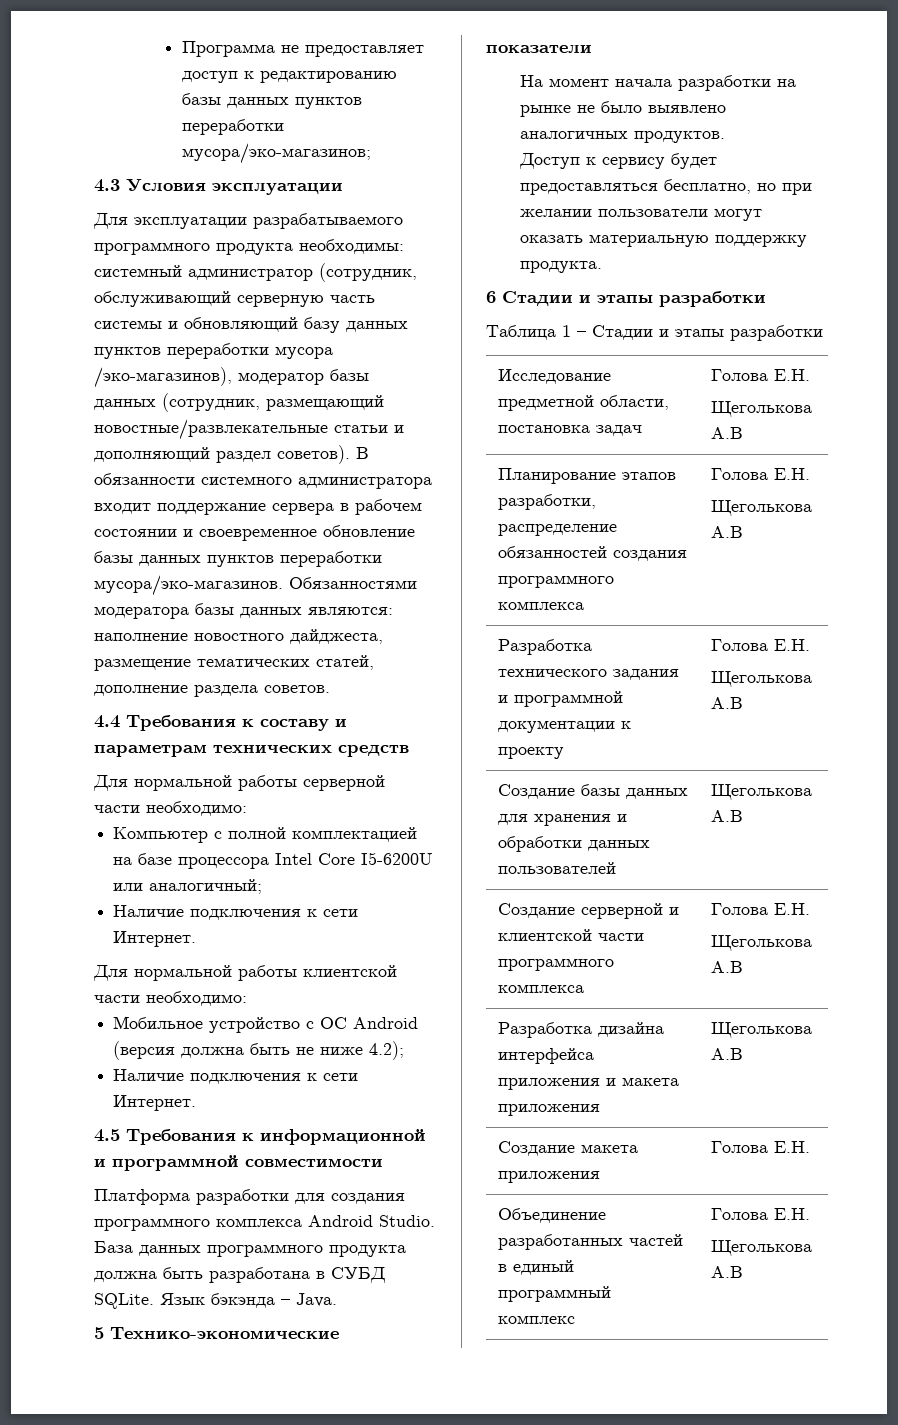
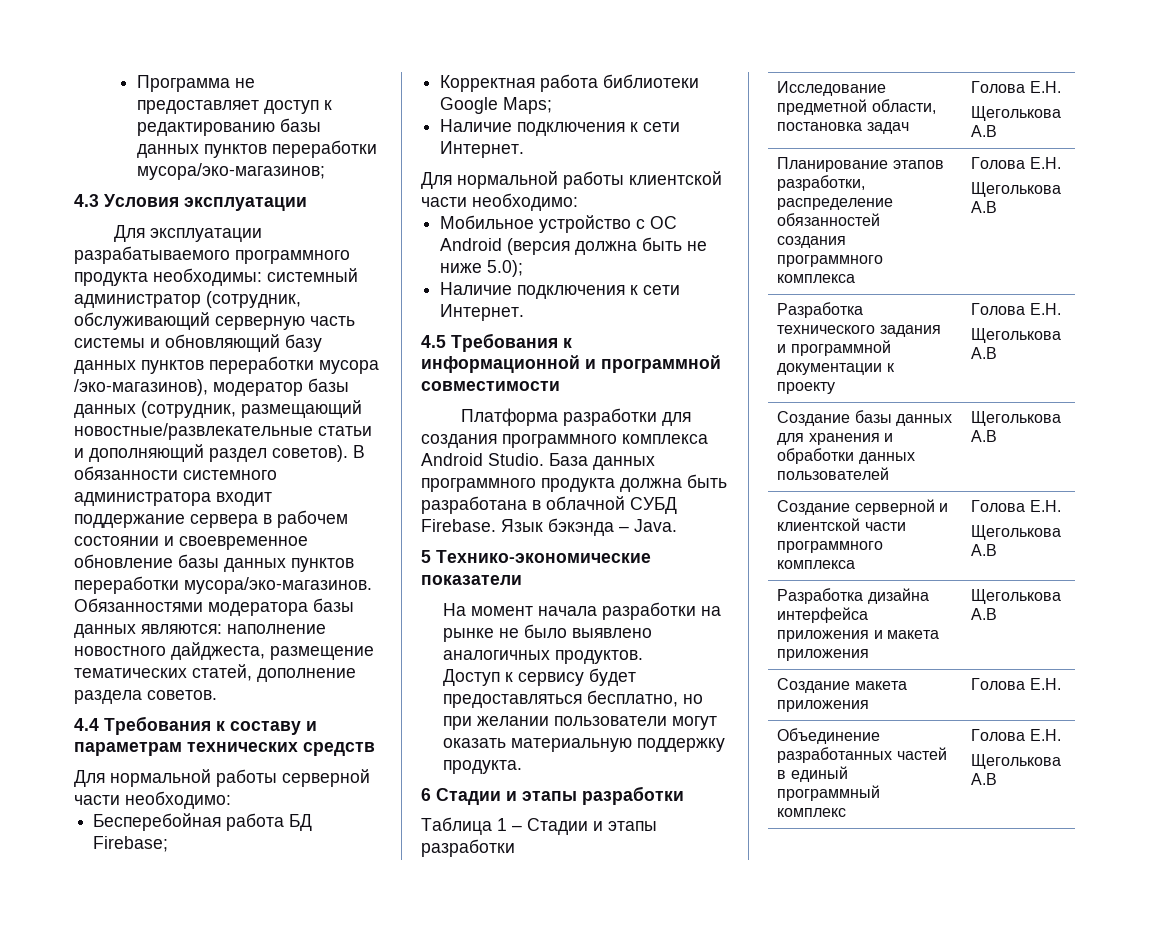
[113,827,418,843] [113,852,434,869] [113,879,263,894] Компьютер с полной комплектацией на базе процессора Intel Core I5-6200U или аналогичный; -> [93,813,313,831] [93,836,169,852] [440,74,700,92] [440,97,553,114] Бесперебойная работа БД Firebase; // Корректная работа библиотеки Google Maps;
[369,1041,405,1060] 4.2); -> [487,260,524,277] 5.0);
[331,1267,386,1283] [94,1293,154,1309] СУБД SQLite. -> [546,496,677,514] [421,519,496,532] облачной СУБД Firebase.

